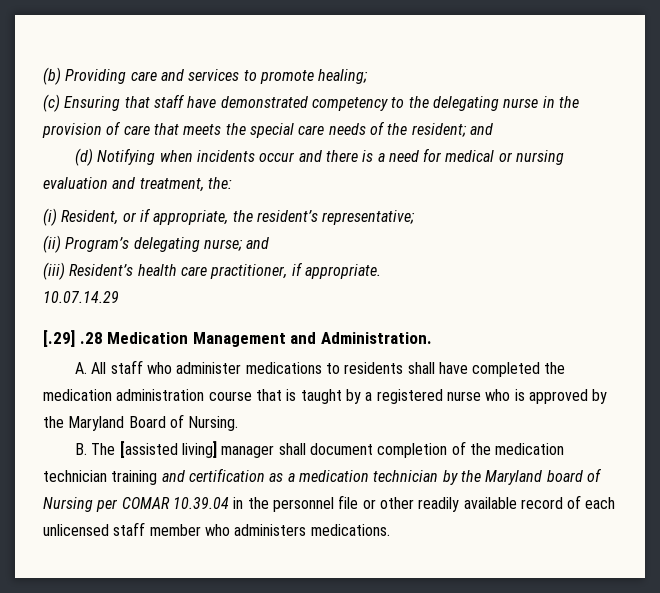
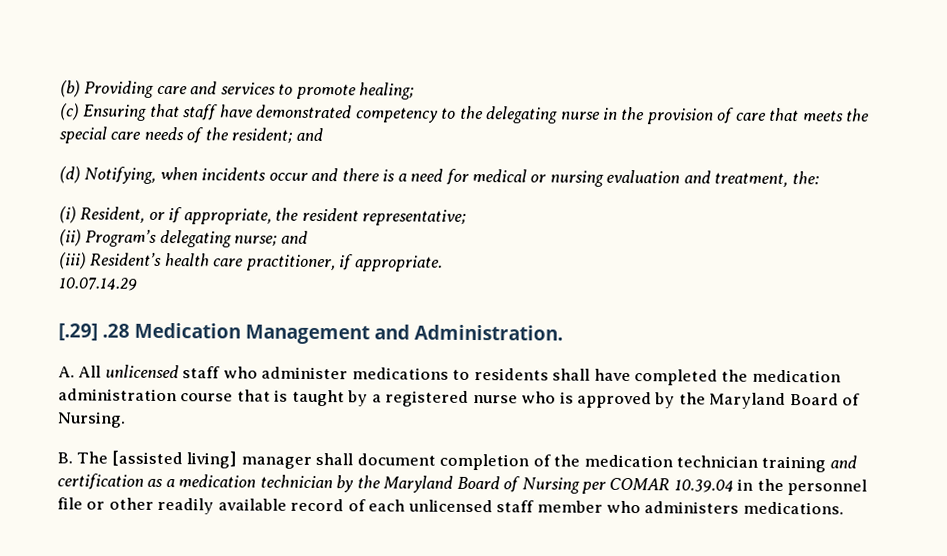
[97,148,156,165] Notifying -> [84,166,157,184] Notifying,
[256,210,318,222] resident’s -> [301,207,359,222] resident
(107, 368) none -> [104,364,179,379] unlicensed
[546,470,583,482] board -> [456,475,500,490] Board

